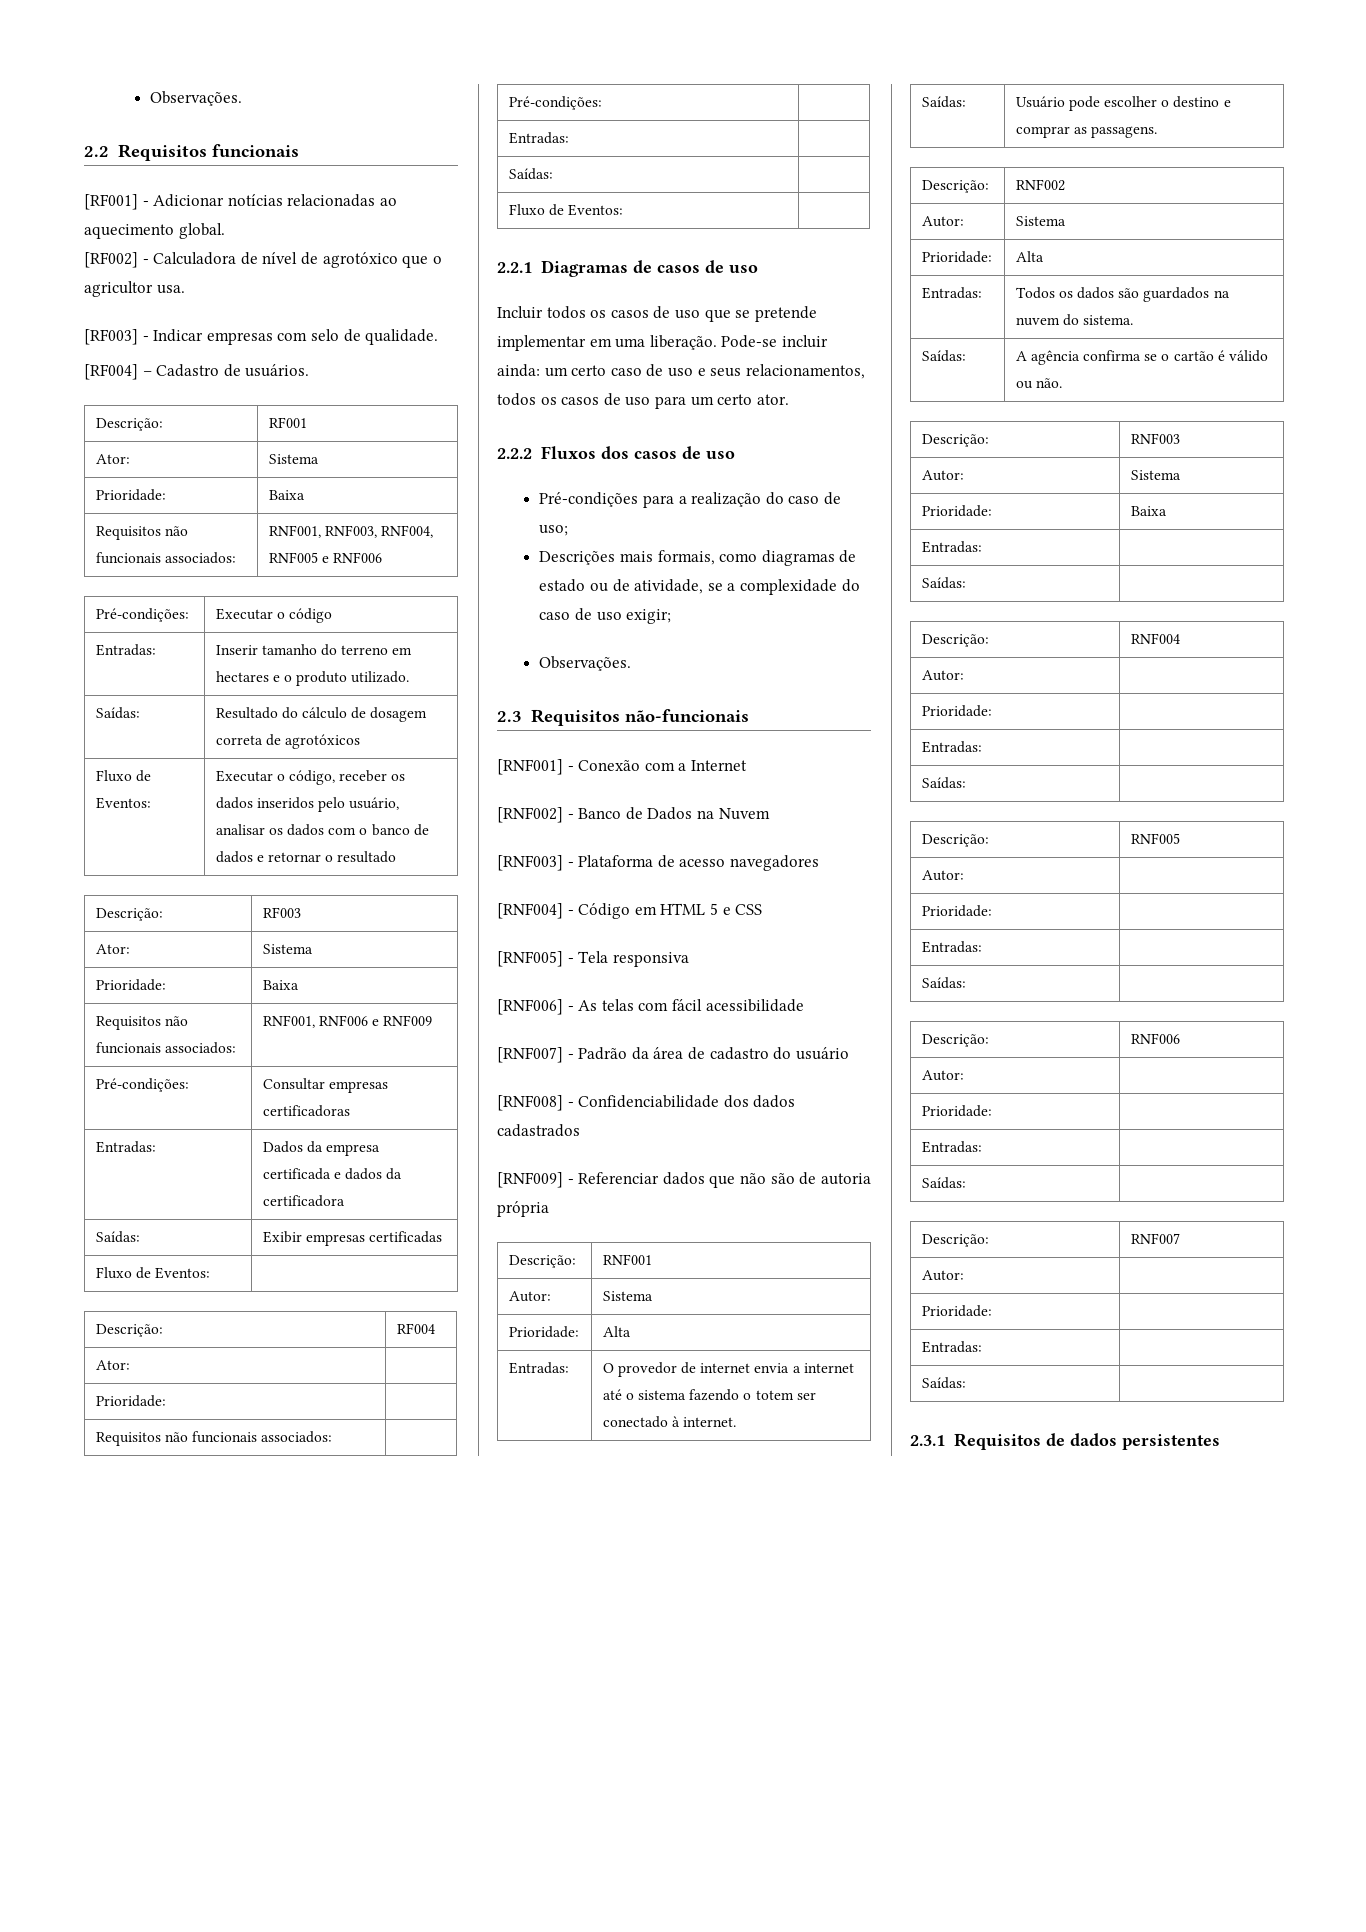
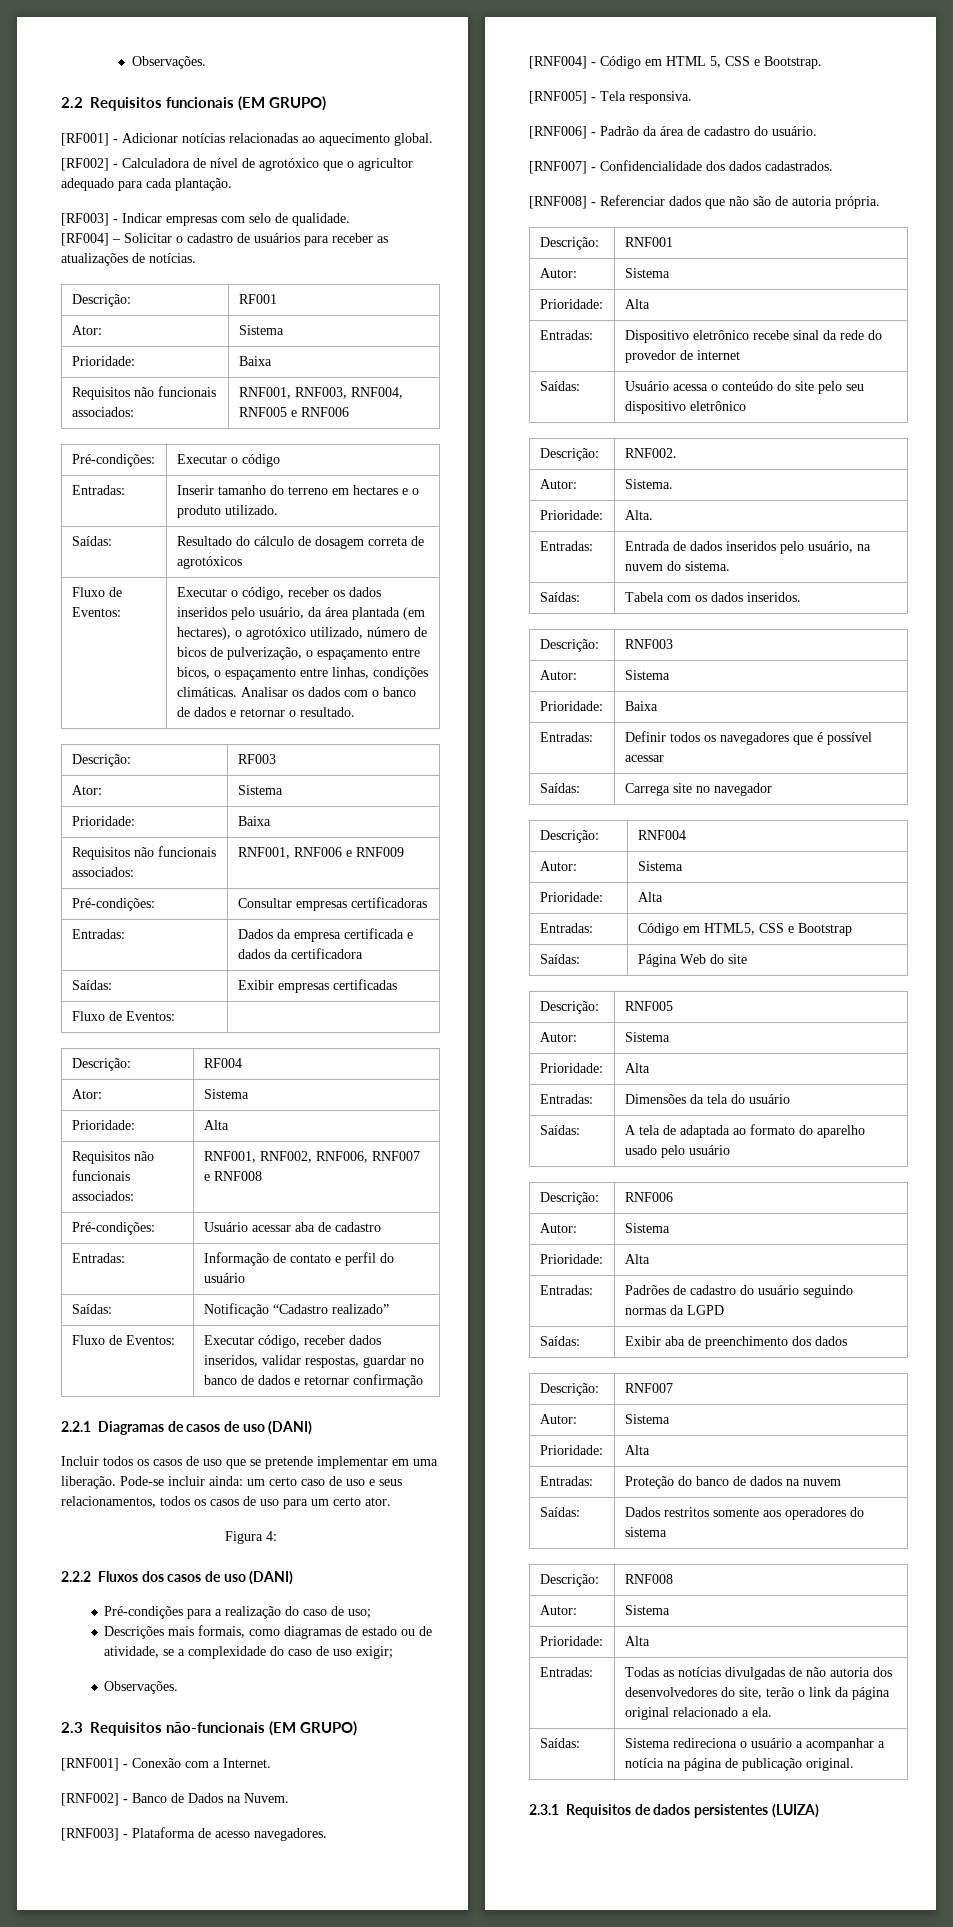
(299, 151) none -> [238,96,326,111] (EM GRUPO)
[156,285,185,294] usa. -> [61,178,232,191] adequado para cada plantação.
[156,364,310,377] Cadastro de usuários. -> [124,233,388,246] [61,253,196,266] Solicitar o cadastro de usuários para receber as atualizações de notícias.
[215,824,265,835] analisar -> [307,607,425,620] [176,627,427,640] [176,647,420,660] [176,667,428,680] [176,687,288,697] da área plantada (em hectares), o agrotóxico utilizado, número de bicos de pulverização, o espaçamento entre bicos, o espaçamento entre linhas, condições climáticas. Analisar
[337,851,397,863] resultado -> [299,707,355,717] resultado.
[95,1395,166,1407] [95,1431,333,1446] [508,96,602,110] [508,132,569,144] [508,168,553,180] [508,204,624,216] // Prioridade: | // Requisitos não funcionais associados: | // Pré-condições: | // Entradas: | // Saídas: | // Fluxo de Eventos: | -> [203,1089,249,1099] [71,1120,135,1130] [203,1120,229,1130] [71,1151,154,1164] [71,1170,130,1181] [71,1191,134,1201] [203,1151,420,1163] [203,1171,262,1181] [71,1222,155,1235] [203,1222,381,1232] [71,1253,125,1263] [203,1252,394,1266] [203,1273,245,1283] [71,1304,112,1314] [203,1303,389,1317] [71,1335,175,1345] [203,1335,381,1348] [203,1355,424,1368] [203,1374,423,1388] Sistema // Prioridade: | Alta // Requisitos não funcionais associados: | RNF001, RNF002, RNF006, RNF007 e RNF008 // Pré-condições: | Usuário acessar aba de cadastro // Entradas: | Informação de contato e perfil do usuário // Saídas: | Notificação “Cadastro realizado” // Fluxo de Eventos: | Executar código, receber dados inseridos, validar respostas, guardar no banco de dados e retornar confirmação
(758, 269) none -> [268,1421,313,1435] (DANI)
(789, 399) none -> [224,1531,277,1544] // Figura 4:
(735, 455) none -> [249,1571,294,1585] (DANI)
(749, 716) none -> [269,1721,357,1736] (EM GRUPO)
[690,760,747,771] Internet -> [223,1758,271,1768] Internet.
[718,808,770,820] Nuvem -> [244,1793,289,1803] Nuvem.
[729,855,819,871] navegadores -> [254,1828,327,1841] navegadores.
[709,903,763,915] 5 e CSS -> [710,56,822,69] 5, CSS e Bootstrap.
[612,952,689,967] responsiva -> [629,91,692,104] responsiva.
[578,999,804,1012] [497,1047,574,1063] As telas com fácil acessibilidade // [RNF007] - -> (596, 134) none
[795,1047,849,1060] [497,1095,796,1111] [497,1124,580,1137] [497,1172,563,1188] usuário // [RNF008] - Confidenciabilidade dos dados cadastrados // [RNF009] -> [772,126,817,136] [529,160,833,174] [529,196,587,209] usuário. // [RNF007] - Confidencialidade dos dados cadastrados. // [RNF008]
[497,1201,549,1217] própria -> [835,196,880,209] própria.
[602,1362,854,1377] [602,1389,816,1401] [602,1416,737,1428] [921,96,966,108] [1015,96,1231,111] [1015,126,1158,138] [921,180,989,193] [1015,179,1065,191] [921,216,964,227] [1015,216,1066,226] [921,251,992,263] [1015,251,1044,262] [921,287,982,299] [1015,287,1210,302] O provedor de internet envia a internet até o sistema fazendo o totem ser conectado à internet. // Saídas: | Usuário pode escolher o destino e comprar as passagens. // Descrição: | RNF002 // Autor: | Sistema // Prioridade: | Alta // Entradas: | Todos os dados são guardados -> [624,330,882,343] [624,350,740,363] [539,381,580,391] [624,381,864,394] [624,401,746,414] [539,448,599,461] [624,448,677,458] [539,479,577,489] [624,479,673,489] [539,510,603,520] [624,510,653,520] [539,541,593,551] [624,541,853,554] Dispositivo eletrônico recebe sinal da rede do provedor de internet // Saídas: | Usuário acessa o conteúdo do site pelo seu dispositivo eletrônico // Descrição: | RNF002. // Autor: | Sistema. // Prioridade: | Alta. // Entradas: | Entrada de dados inseridos pelo usuário,
[1015,350,1269,365] [1015,378,1062,389] A agência confirma se o cartão é válido ou não. -> [624,592,801,602] Tabela com os dados inseridos.
[921,577,966,589] // Saídas: | -> [624,731,872,745] [624,755,664,762] [539,783,580,793] [624,783,772,796] Definir todos os navegadores que é possível acessar // Saídas: | Carrega site no navegador
[921,705,992,717] [921,741,982,753] [921,777,966,789] // Prioridade: | // Entradas: | // Saídas: | -> [637,861,683,871] [539,892,603,902] [637,892,663,902] [539,923,593,933] [637,923,852,936] [539,954,580,964] [637,954,747,967] Sistema // Prioridade: | Alta // Entradas: | Código em HTML5, CSS e Bootstrap // Saídas: | Página Web do site
[921,905,992,917] [921,941,982,953] [921,977,966,989] // Prioridade: | // Entradas: | // Saídas: | -> [624,1032,670,1042] [539,1063,603,1073] [624,1063,650,1073] [539,1094,593,1104] [624,1094,790,1104] [539,1125,580,1135] [624,1124,865,1138] [624,1145,730,1158] Sistema // Prioridade: | Alta // Entradas: | Dimensões da tela do usuário // Saídas: | A tela de adaptada ao formato do aparelho usado pelo usuário
[921,1105,992,1117] [921,1141,982,1153] [921,1177,966,1189] // Prioridade: | // Entradas: | // Saídas: | -> [624,1223,670,1233] [539,1254,603,1264] [624,1254,650,1264] [539,1285,593,1295] [624,1285,853,1298] [624,1305,724,1315] [539,1336,580,1346] [624,1336,847,1349] Sistema // Prioridade: | Alta // Entradas: | Padrões de cadastro do usuário seguindo normas da LGPD // Saídas: | Exibir aba de preenchimento dos dados
[921,1305,992,1317] [921,1341,982,1353] [921,1377,966,1389] // Prioridade: | // Entradas: | // Saídas: | -> [624,1414,670,1424] [539,1445,603,1455] [624,1445,650,1455] [539,1476,593,1486] [624,1476,841,1489] [539,1507,580,1517] [624,1507,864,1520] [624,1527,667,1537] [539,1574,599,1587] [624,1574,673,1584] [539,1605,577,1615] [624,1605,670,1615] [539,1636,603,1646] [624,1636,650,1646] [539,1667,593,1677] [624,1667,892,1680] [624,1687,890,1700] [624,1707,772,1720] [539,1738,580,1748] [624,1738,885,1751] [624,1758,854,1771] Sistema // Prioridade: | Alta // Entradas: | Proteção do banco de dados na nuvem // Saídas: | Dados restritos somente aos operadores do sistema // Descrição: | RNF008 // Autor: | Sistema // Prioridade: | Alta // Entradas: | Todas as notícias divulgadas de não autoria dos desenvolvedores do site, terão o link da página original relacionado a ela. // Saídas: | Sistema redireciona o usuário a acompanhar a notícia na página de publicação original.
(1220, 1442) none -> [771,1804,819,1818] (LUIZA)

